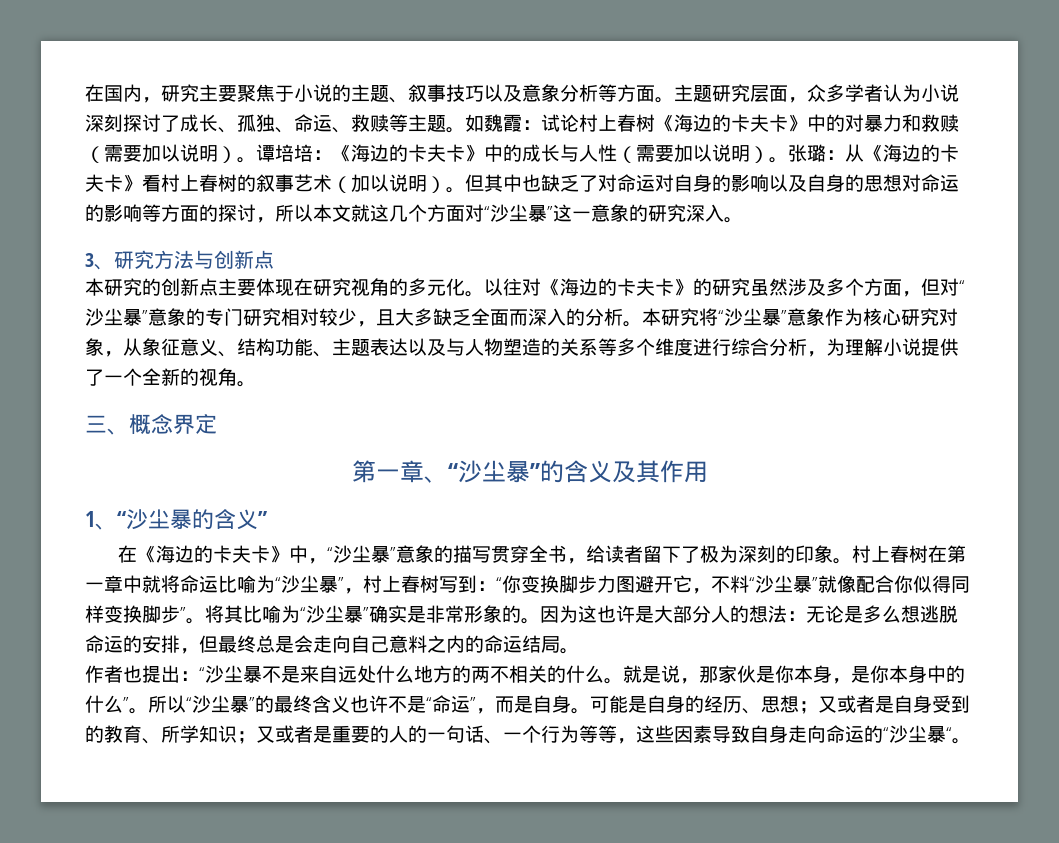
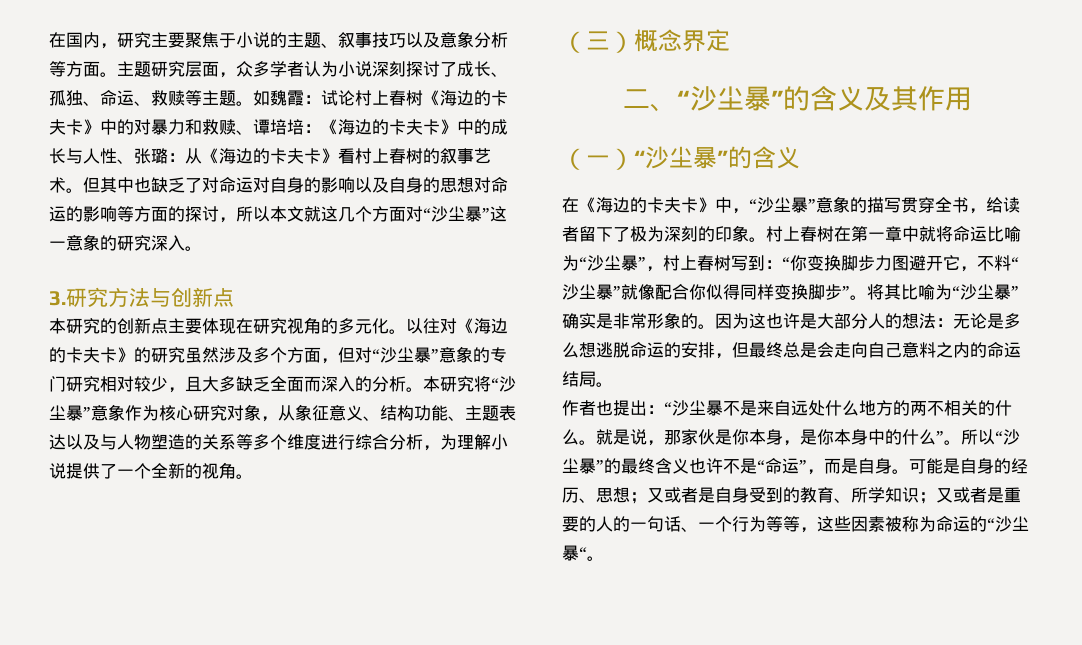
[85,144,256,163] （需要加以说明）。 -> [236,130,253,135] 、
[617,144,788,163] （需要加以说明）。 -> [117,159,134,164] 、
[332,174,446,193] （加以说明） -> (66, 185) none
[85,253,114,270] 3、 -> [49,291,66,306] 3.
[85,415,129,435] 三、 -> [562,31,634,53] （三）
[351,460,424,483] 第一章 -> [623,89,650,108] 二
[85,509,267,530] 1、“沙尘暴的含义” -> [562,146,800,170] （一）“沙尘暴”的含义
[712,725,826,743] 导致自身走向 -> [885,516,936,532] 被称为

